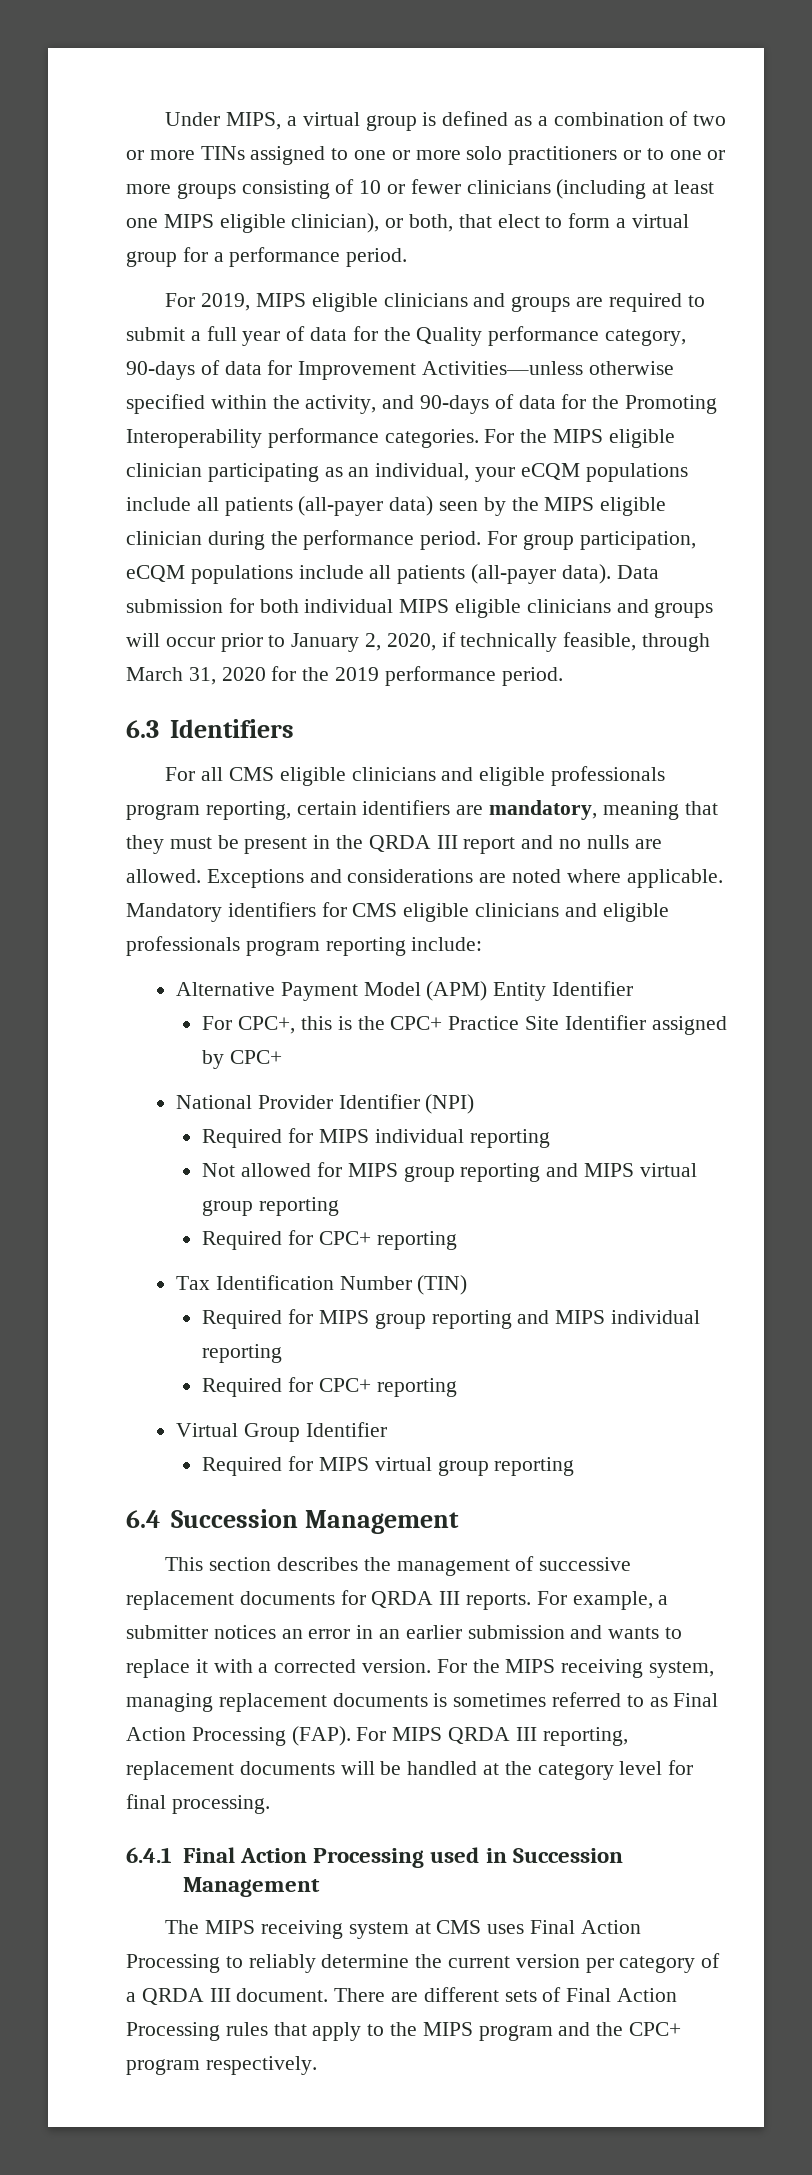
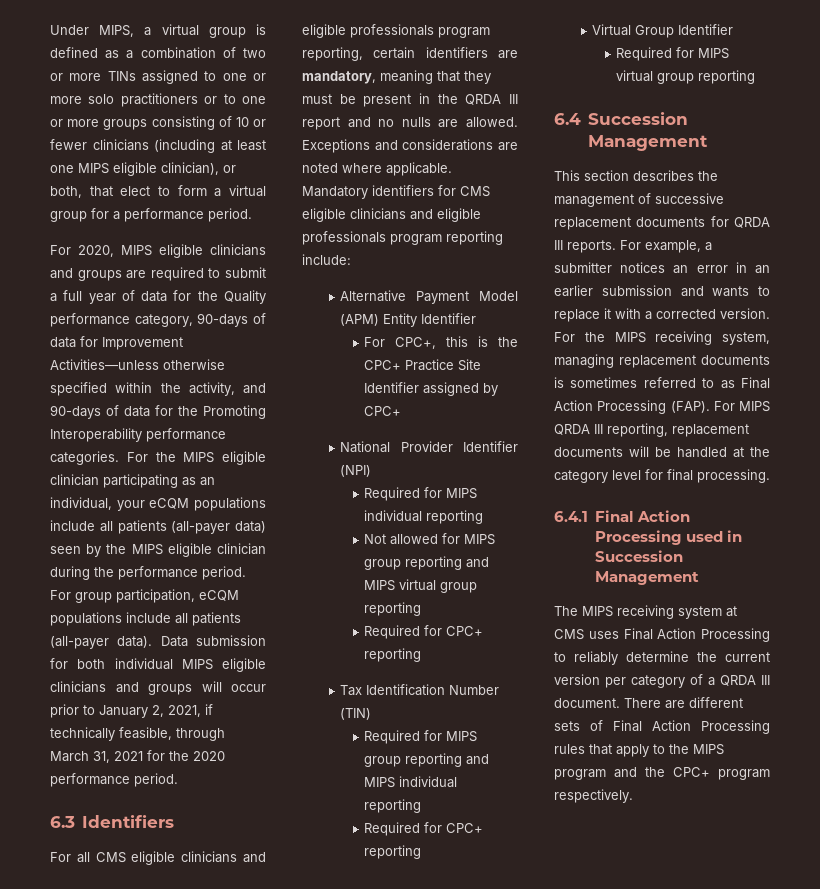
[201,293,251,311] 2019, -> [78,245,114,257] 2020,
[386,633,436,651] 2020, -> [168,705,201,717] 2021,
[221,666,380,681] 2020 for the 2019 -> [114,750,225,761] 2021 for the 2020

